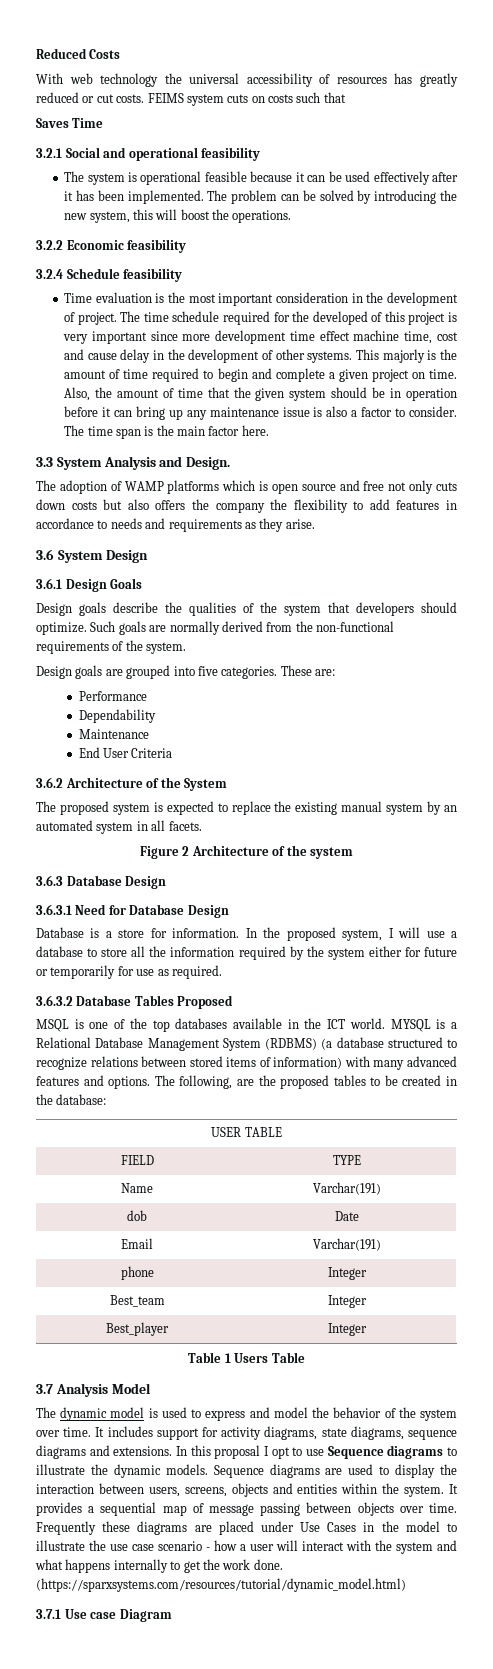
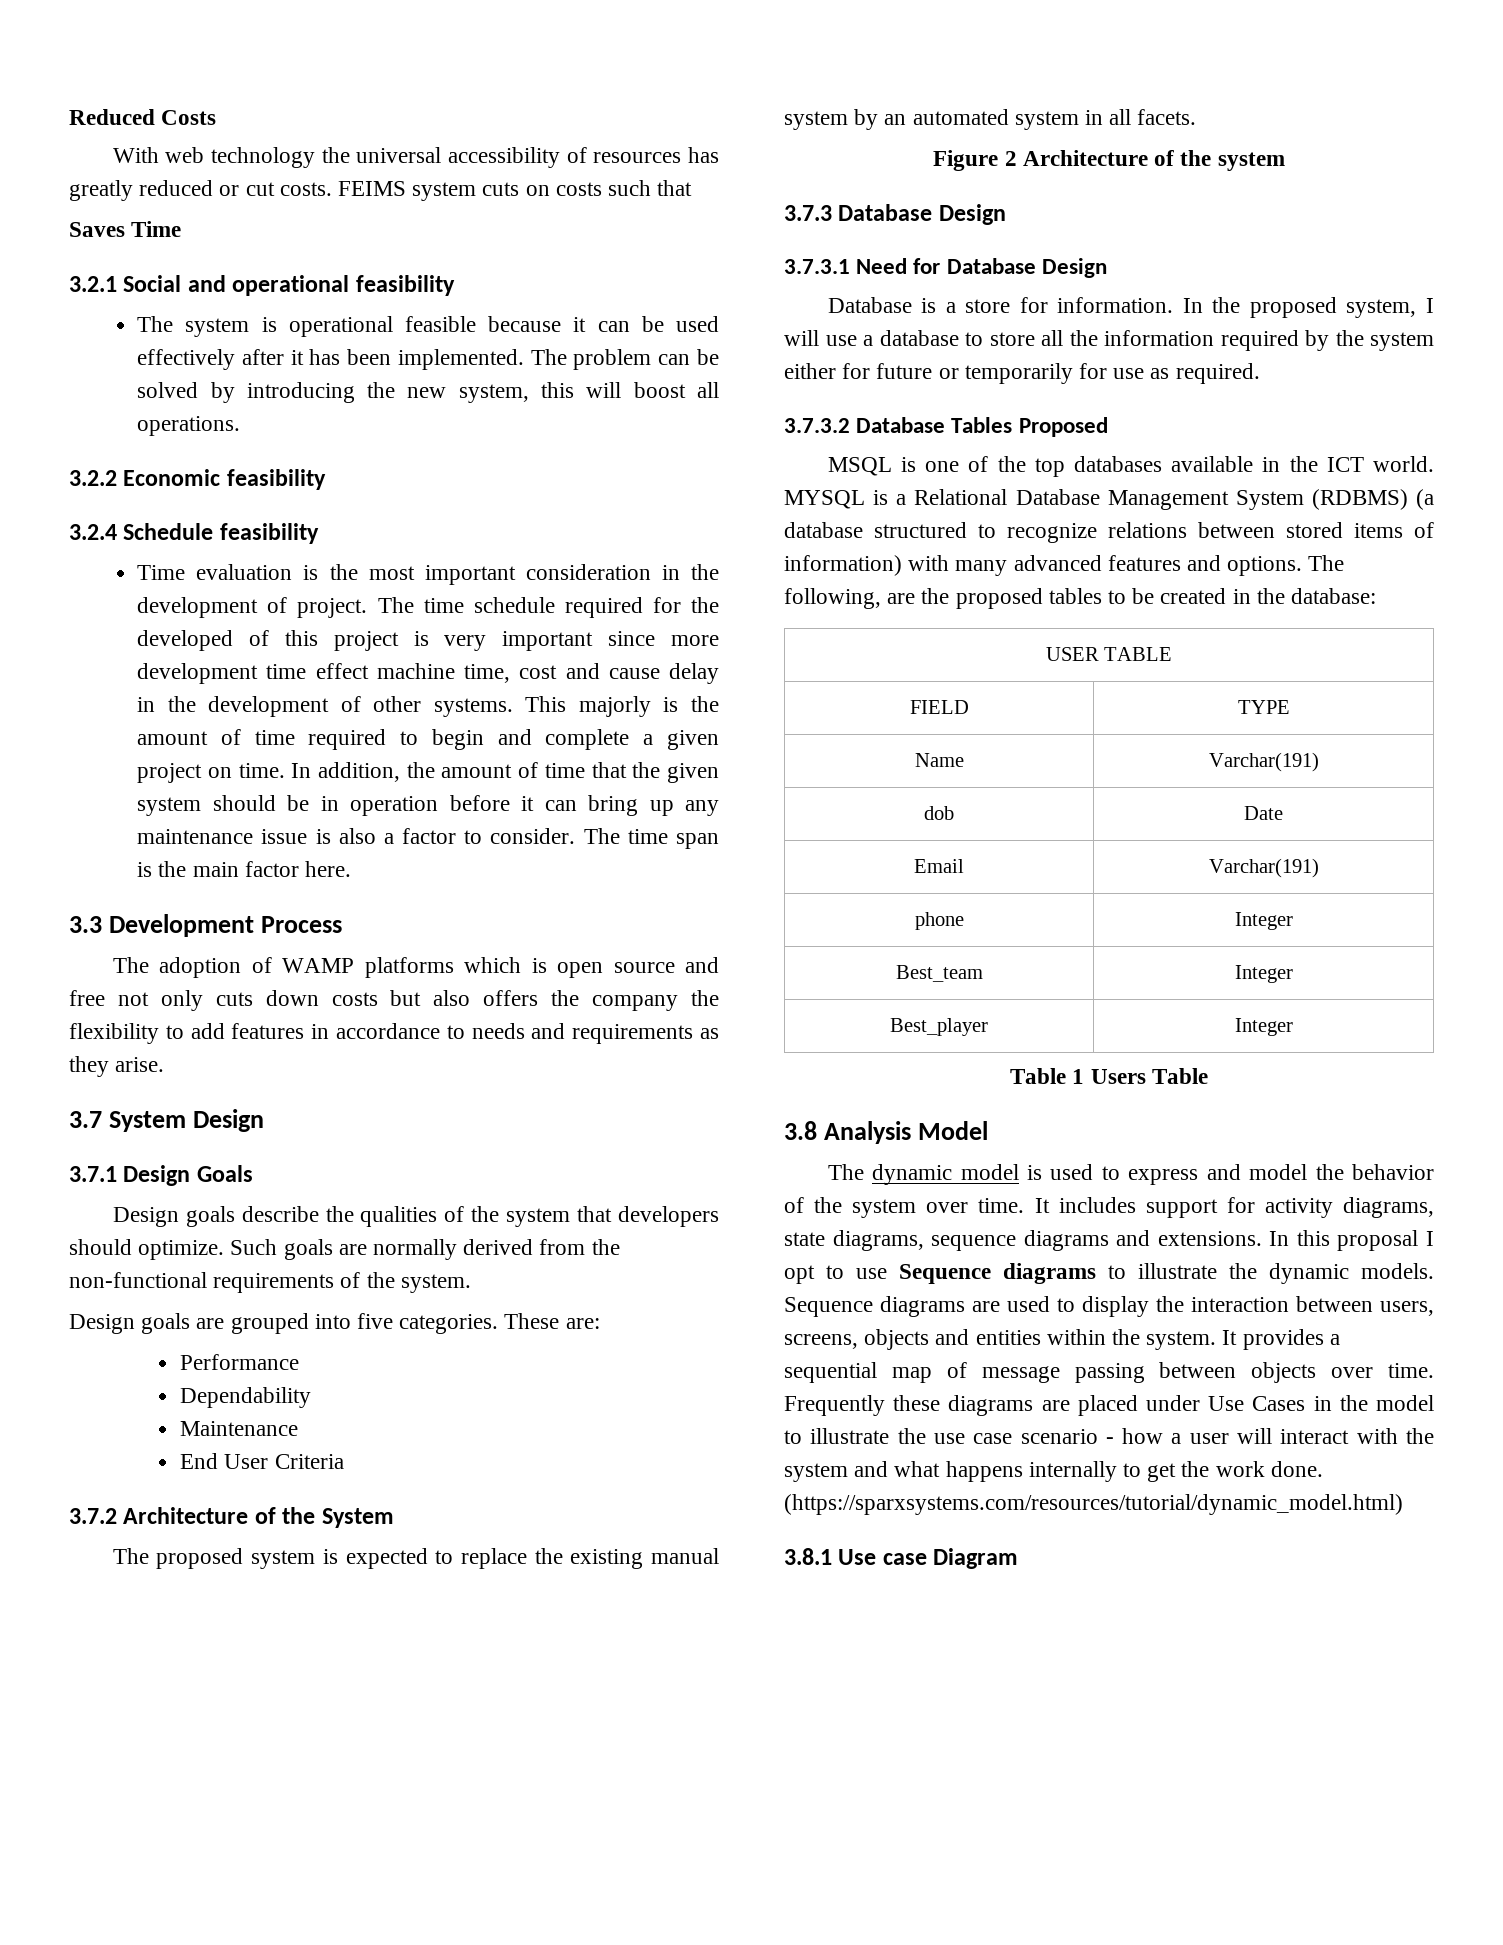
[212,209,230,220] the -> [697,382,719,398] all
[64,387,91,401] Also, -> [291,762,401,782] In addition,
[56,456,231,470] System Analysis and Design. -> [108,914,342,937] Development Process
[36,549,54,560] 3.6 -> [69,1111,102,1128] 3.7
[36,578,62,589] 3.6.1 -> [69,1166,117,1182] 3.7.1
[36,777,63,788] 3.6.2 -> [69,1508,117,1524] 3.7.2
[36,875,167,889] [36,904,72,915] 3.6.3 Database Design // 3.6.3.1 -> [784,204,1006,225] [784,259,850,274] 3.7.3 Database Design // 3.7.3.1
[36,995,73,1006] 3.6.3.2 -> [784,418,850,433] 3.7.3.2
[36,1384,53,1394] 3.7 -> [784,1121,817,1140] 3.8
[36,1609,61,1619] 3.7.1 -> [784,1548,832,1565] 3.8.1

